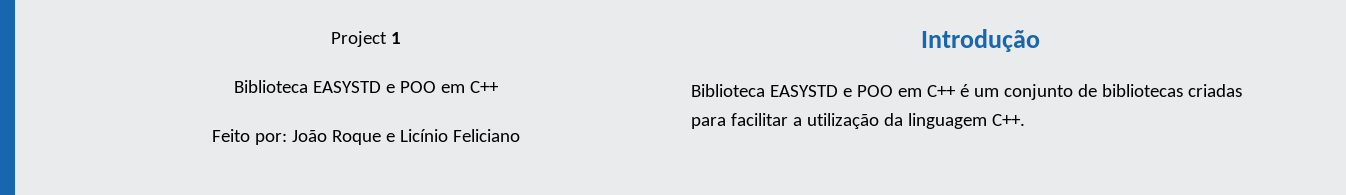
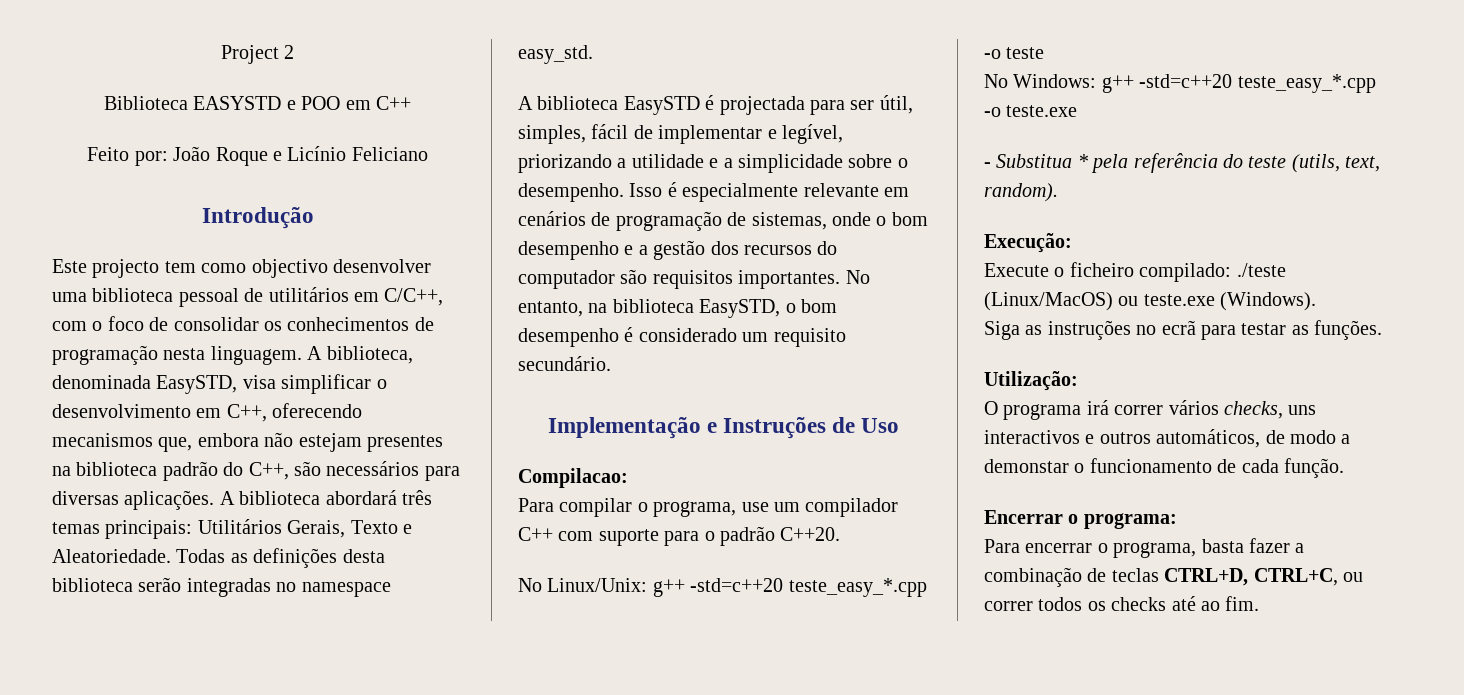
[390,32,401,44] 1 -> [284,45,295,59] 2
[691,84,1242,100] [691,113,1025,129] Biblioteca EASYSTD e POO em C++ é um conjunto de bibliotecas criadas para facilitar a utilização da linguagem C++. -> [52,259,431,278] [52,287,444,307] [52,316,434,331] [52,345,413,365] [52,374,387,394] [52,403,363,422] [52,432,443,452] [52,461,460,481] [52,490,432,510] [52,519,412,539] [52,548,385,568] [52,577,391,597] [518,45,593,64] [518,95,913,115] [518,124,843,144] [518,154,908,173] [518,182,909,202] [518,211,928,231] [518,240,838,260] [518,269,870,289] [518,299,837,318] [518,327,846,347] [518,356,611,371] [547,417,900,439] [518,468,628,488] [518,498,899,517] [518,526,841,546] [518,578,927,597] [984,47,1045,59] [984,74,1376,93] [984,105,1078,117] [984,153,1381,173] [984,183,1058,202] [984,233,1072,253] [984,262,1286,282] [984,292,1317,311] [984,320,1383,340] [984,371,1078,391] [984,400,1317,420] [984,429,1351,448] [984,458,1344,478] [984,510,1177,529] [984,538,1305,558] [984,567,1363,587] [984,596,1260,611] Este projecto tem como objectivo desenvolver uma biblioteca pessoal de utilitários em C/C++, com o foco de consolidar os conhecimentos de programação nesta linguagem. A biblioteca, denominada EasySTD, visa simplificar o desenvolvimento em C++, oferecendo mecanismos que, embora não estejam presentes na biblioteca padrão do C++, são necessários para diversas aplicações. A biblioteca abordará três temas principais: Utilitários Gerais, Texto e Aleatoriedade. Todas as definições desta biblioteca serão integradas no namespace easy_std. // A biblioteca EasySTD é projectada para ser útil, simples, fácil de implementar e legível, priorizando a utilidade e a simplicidade sobre o desempenho. Isso é especialmente relevante em cenários de programação de sistemas, onde o bom desempenho e a gestão dos recursos do computador são requisitos importantes. No entanto, na biblioteca EasySTD, o bom desempenho é considerado um requisito secundário. // Implementação e Instruções de Uso // Compilacao: // Para compilar o programa, use um compilador C++ com suporte para o padrão C++20. // No Linux/Unix: g++ -std=c++20 teste_easy_*.cpp -o teste // No Windows: g++ -std=c++20 teste_easy_*.cpp -o teste.exe // - Substitua * pela referência do teste (utils, text, random). // Execução: // Execute o ficheiro compilado: ./teste (Linux/MacOS) ou teste.exe (Windows). // Siga as instruções no ecrã para testar as funções. // Utilização: // O programa irá correr vários checks, uns interactivos e outros automáticos, de modo a demonstar o funcionamento de cada função. // Encerrar o programa: // Para encerrar o programa, basta fazer a combinação de teclas CTRL+D, CTRL+C, ou correr todos os checks até ao fim.

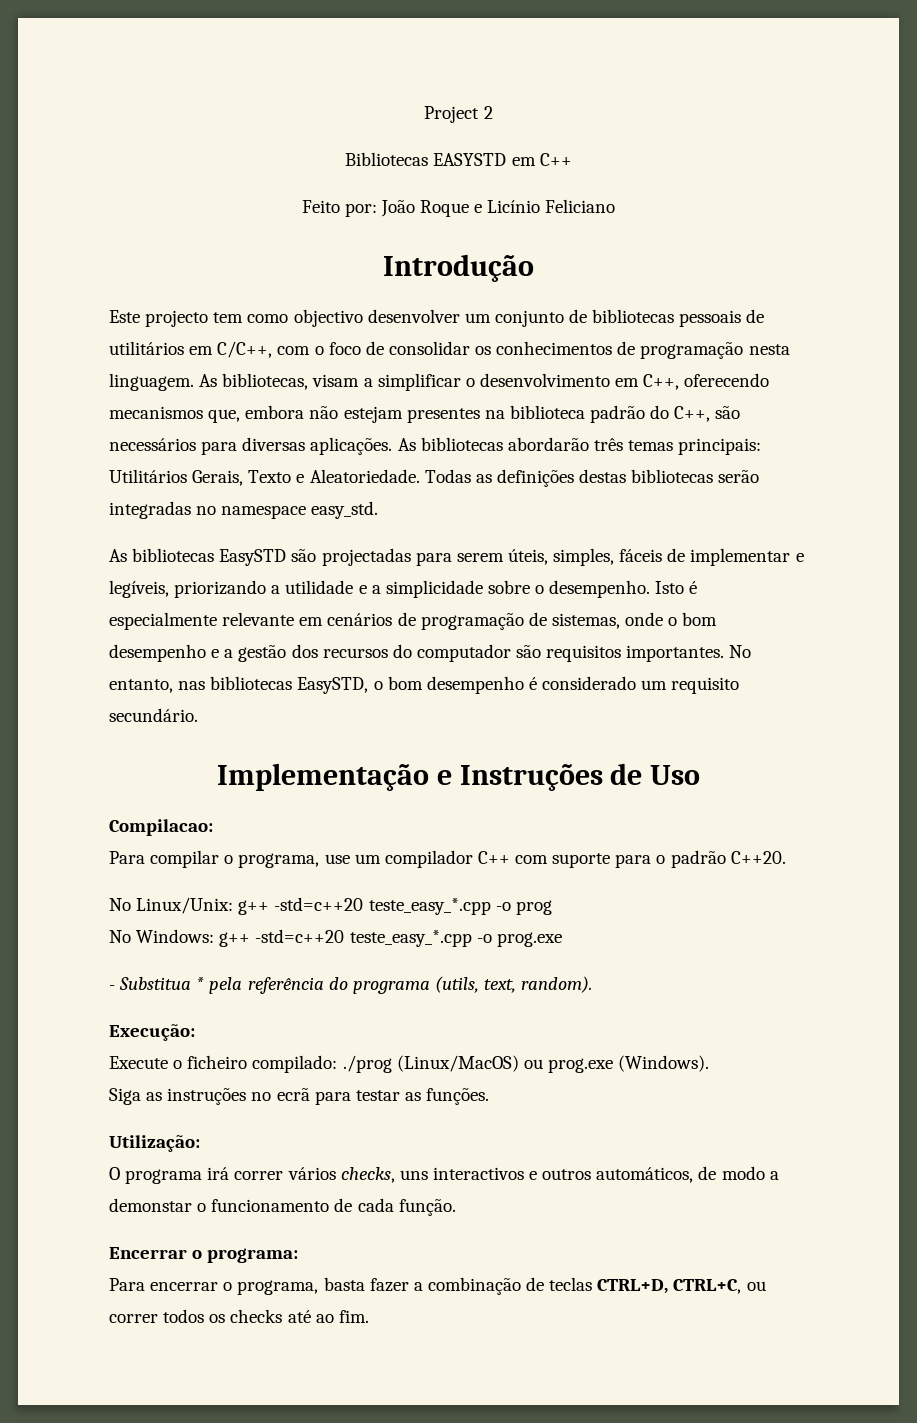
[104,96,341,110] Biblioteca EASYSTD e POO -> [345,152,507,166] Bibliotecas EASYSTD
[52,288,239,307] uma biblioteca pessoal -> [464,309,742,327] um conjunto de bibliotecas pessoais
[307,346,413,364] [52,375,276,394] A biblioteca, denominada EasySTD, visa -> [199,373,373,390] As bibliotecas, visam a
[219,490,397,505] A biblioteca abordará -> [397,437,589,451] As bibliotecas abordarão
[342,549,385,563] [52,578,133,592] desta biblioteca -> [579,469,714,483] destas bibliotecas
[518,95,913,115] [518,124,629,144] A biblioteca EasySTD é projectada para ser útil, simples, fácil -> [109,548,663,566] As bibliotecas EasySTD são projectadas para serem úteis, simples, fáceis
[782,124,843,144] legível, -> [109,580,169,598] legíveis,
[629,183,663,197] Isso -> [655,581,685,594] Isto
[588,299,694,313] na biblioteca -> [178,676,293,690] nas bibliotecas
[1006,47,1045,59] teste -> [515,900,552,915] prog
[1006,105,1078,117] teste.exe -> [496,932,562,947] prog.exe
[1248,156,1287,168] teste -> [352,981,430,994] programa
[1236,263,1286,277] ./teste -> [342,1055,392,1073] ./prog
[1143,294,1215,306] teste.exe -> [547,1058,613,1073] prog.exe

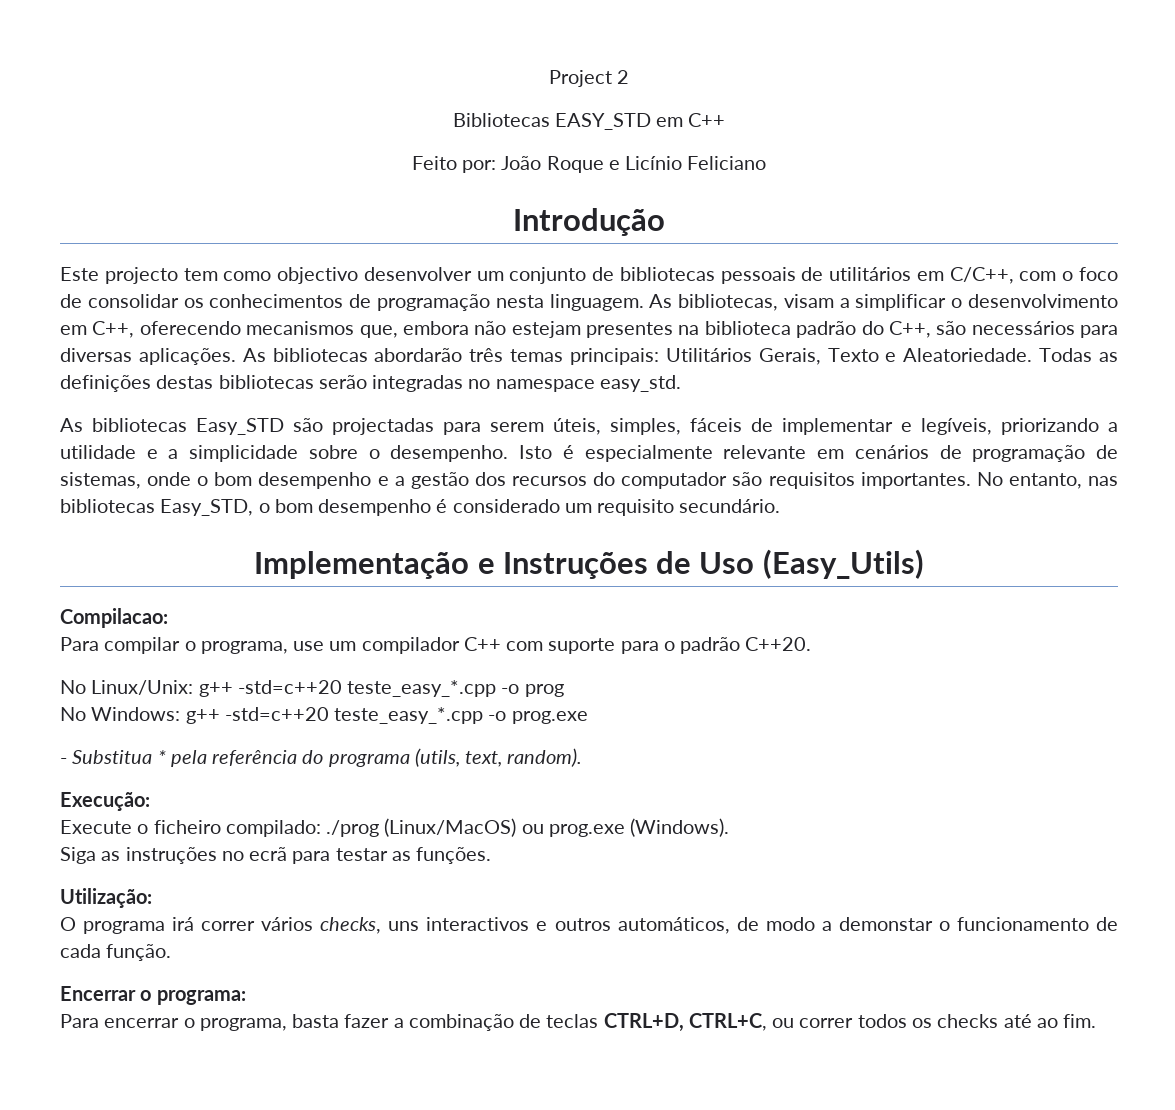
[433,153,507,166] EASYSTD -> [554,113,651,130] EASY_STD
[219,549,287,566] EasySTD -> [196,418,284,435] Easy_STD
[297,677,369,694] EasySTD, -> [160,499,254,516] Easy_STD,
(701, 775) none -> [762,549,924,579] (Easy_Utils)

